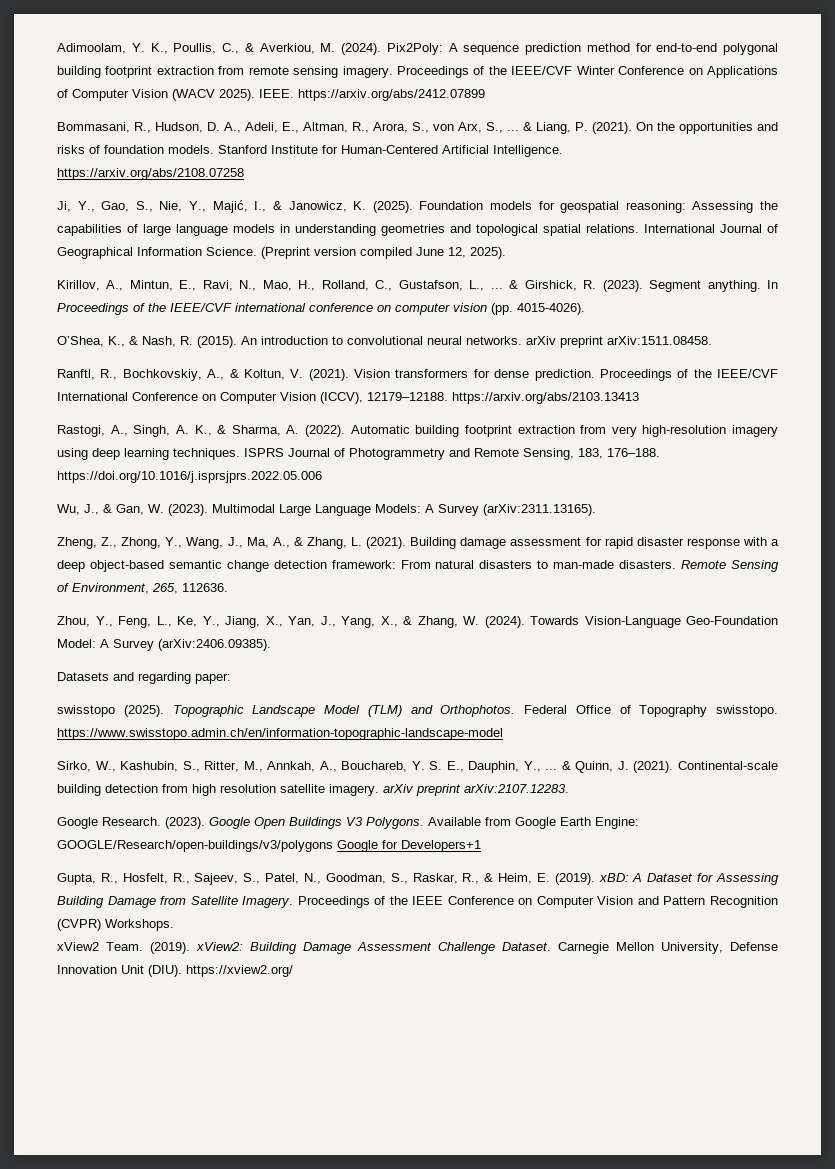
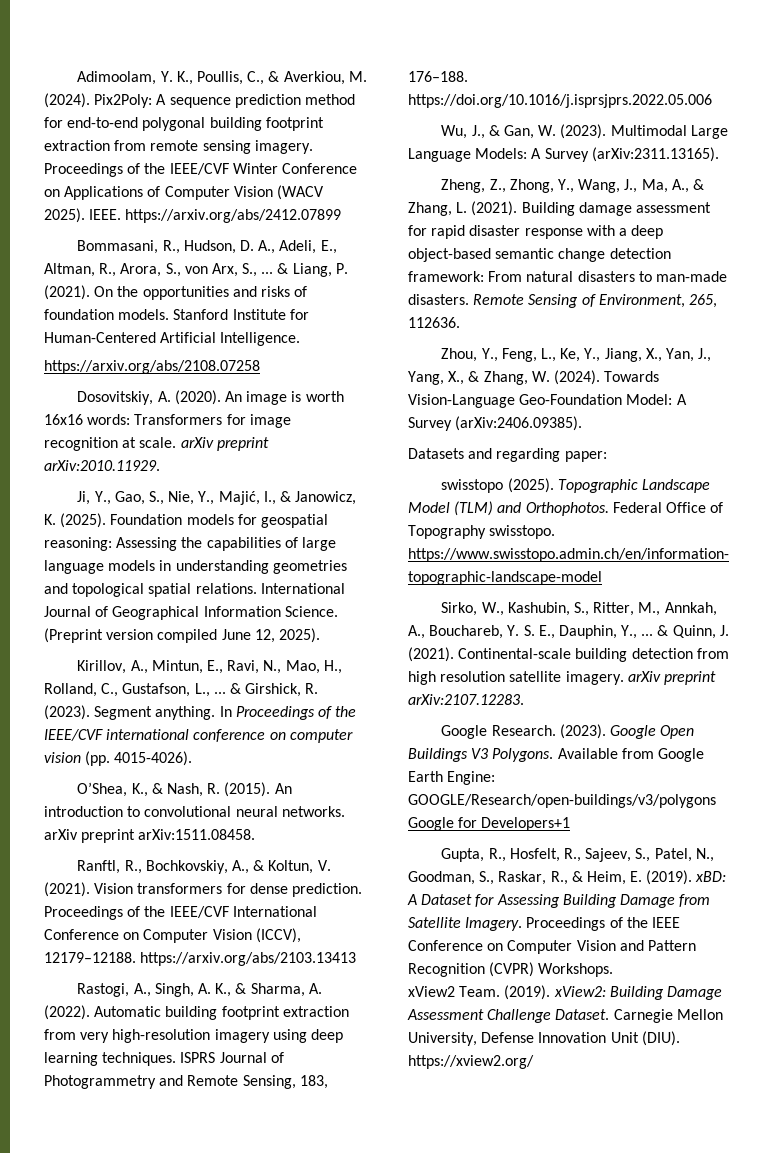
(244, 174) none -> [77,390,344,405] [44,414,291,428] [44,437,269,451] [44,460,160,471] // Dosovitskiy, A. (2020). An image is worth 16x16 words: Transformers for image recognition at scale. arXiv preprint arXiv:2010.11929.

